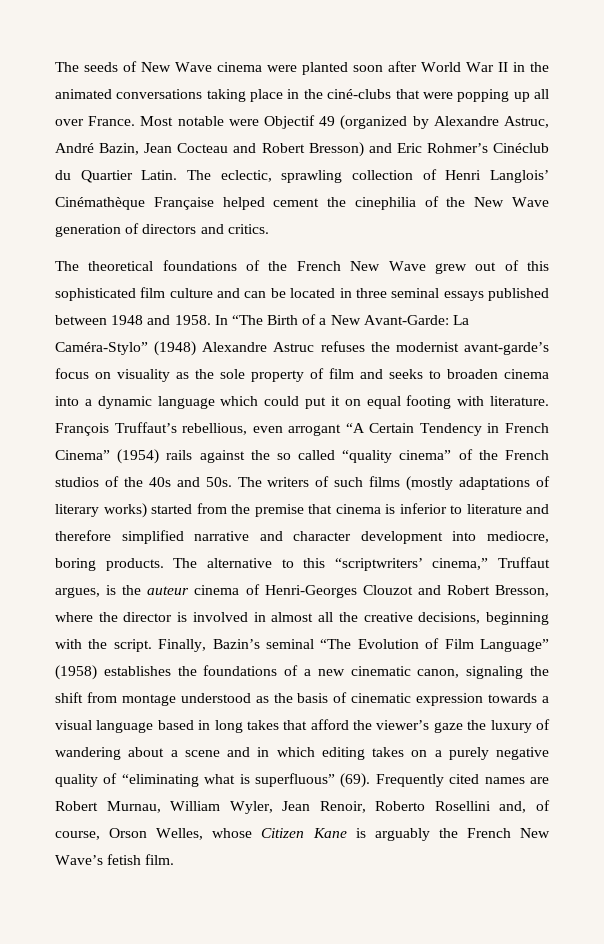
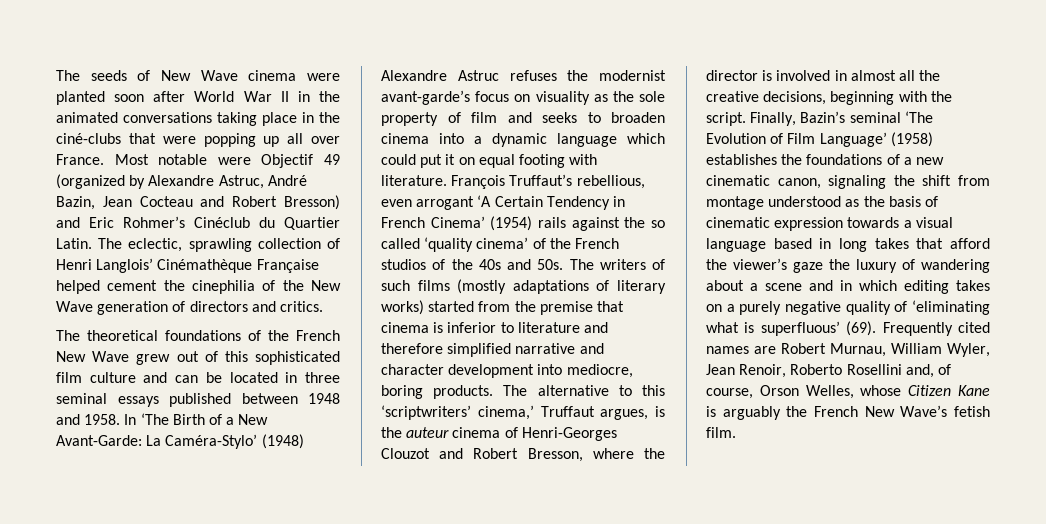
[231,315,263,325] “The -> [140,413,169,425] ‘The
[55,342,148,355] Caméra-Stylo” -> [165,434,258,449] Caméra-Stylo’
[345,423,365,433] “A -> [477,195,492,207] ‘A
[55,450,110,460] Cinema” -> [430,216,485,228] Cinema’
[342,450,452,463] “quality cinema” -> [424,237,529,252] ‘quality cinema’
[334,558,489,571] “scriptwriters’ cinema,” -> [381,405,534,420] ‘scriptwriters’ cinema,’
[320,639,352,649] “The -> [904,111,933,123] ‘The
[479,639,549,652] Language” -> [819,132,887,147] Language’
[121,774,199,787] “eliminating -> [912,300,990,315] ‘eliminating
[255,773,335,787] superfluous” -> [760,321,840,336] superfluous’

